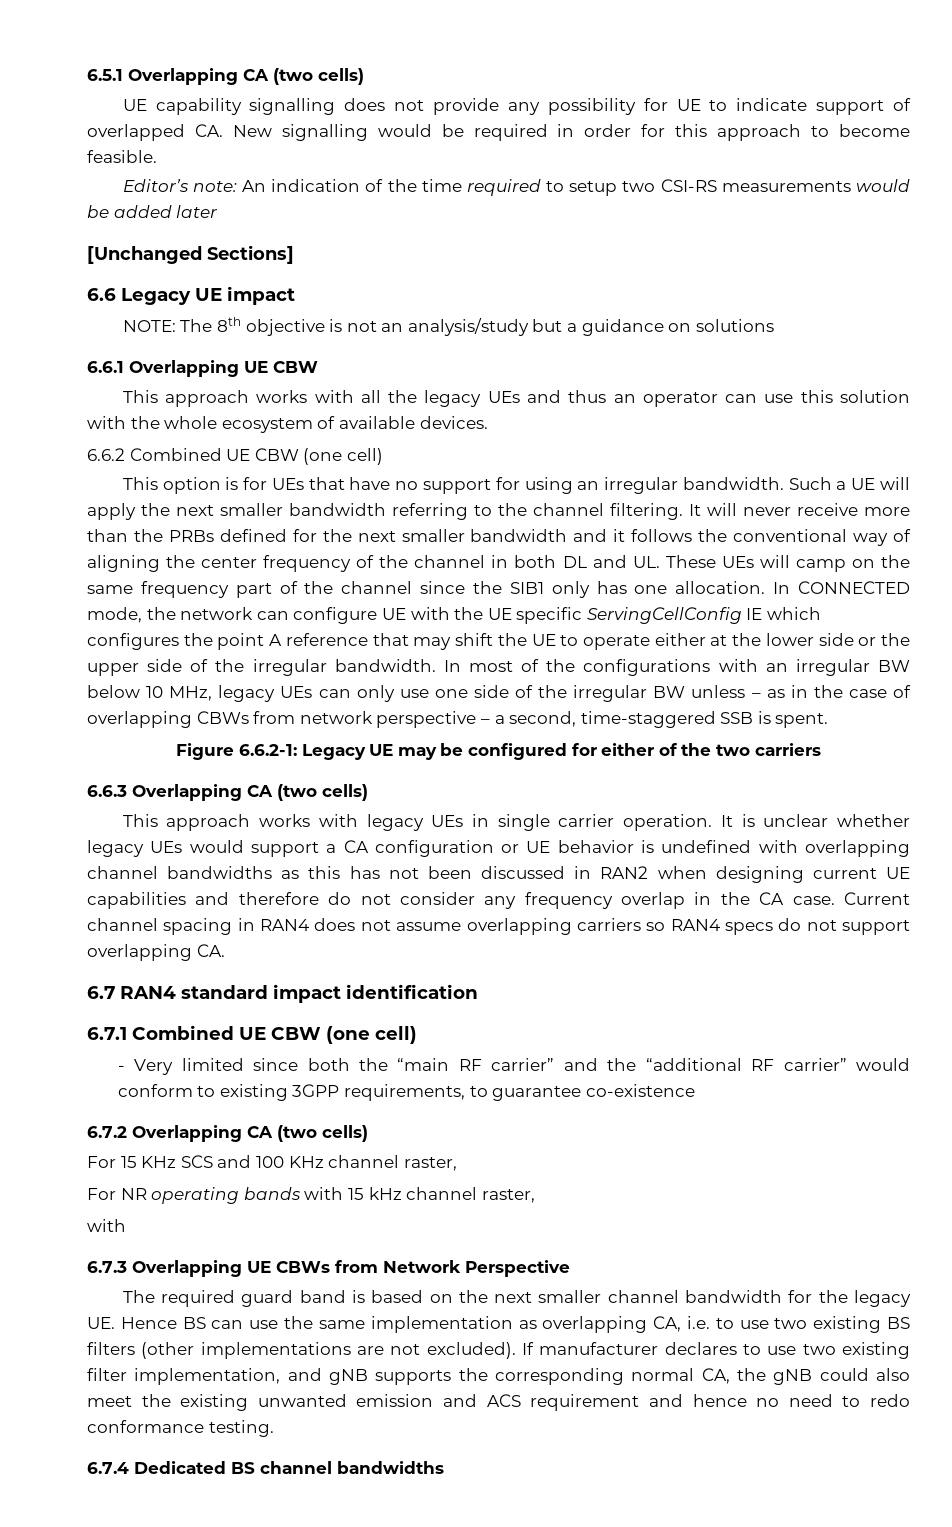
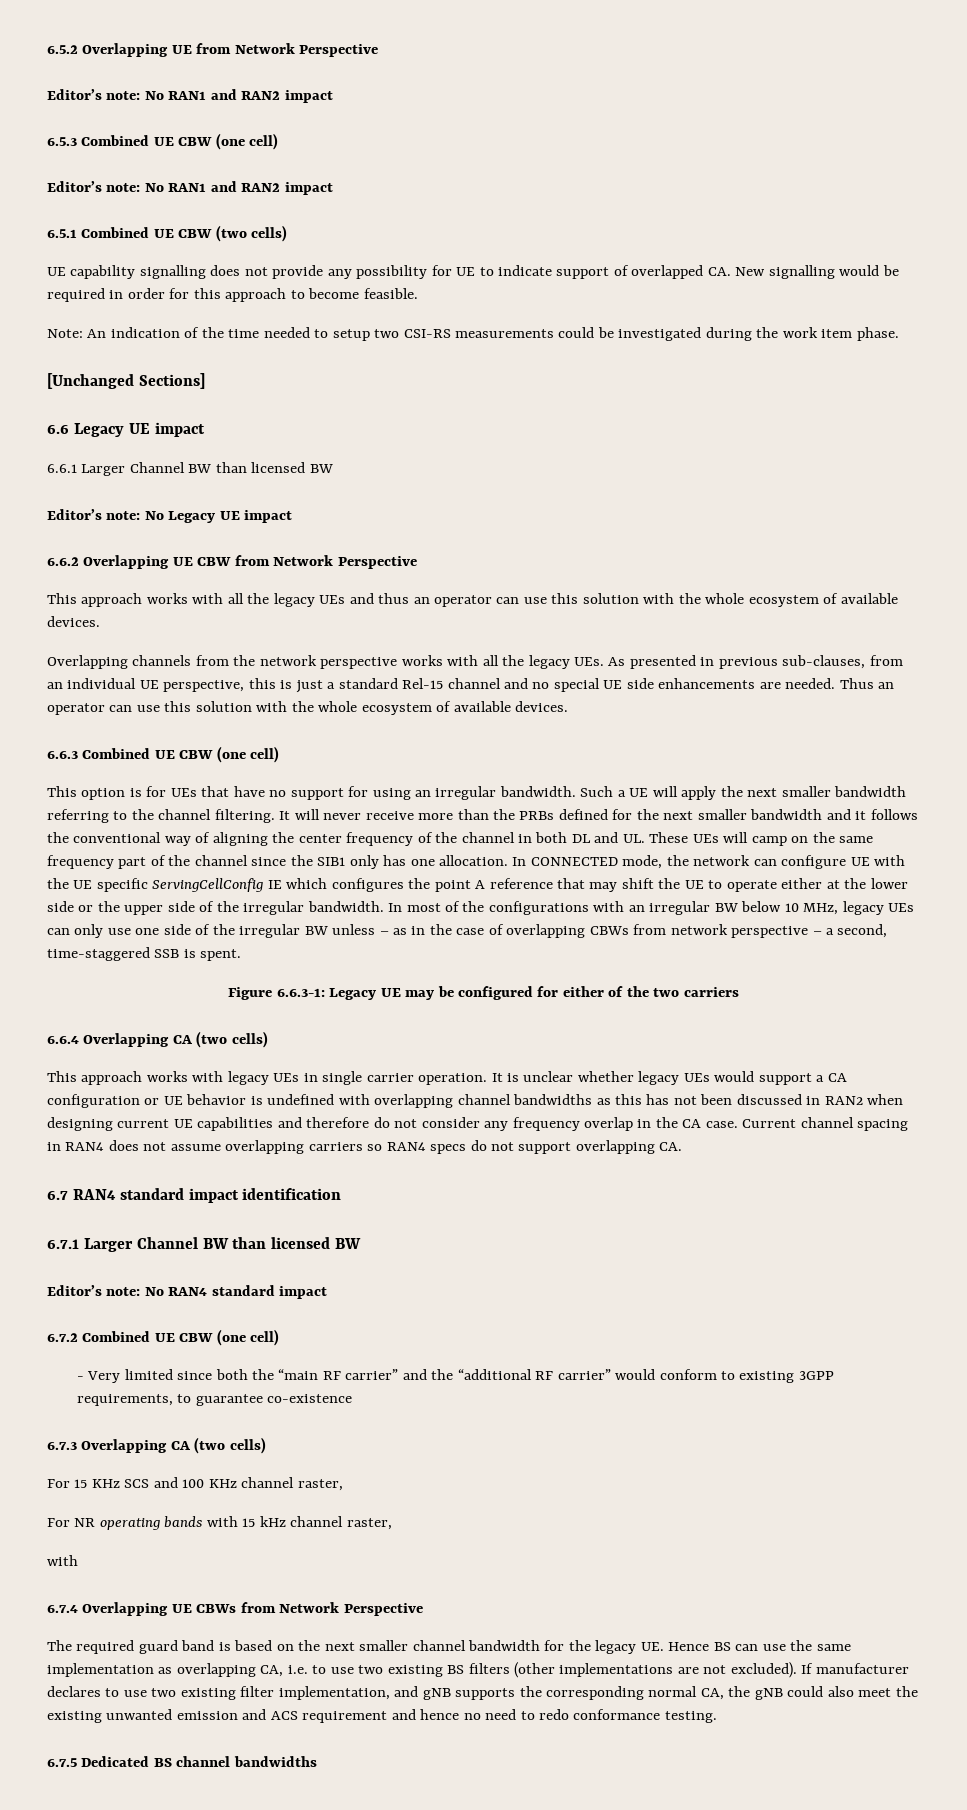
[87,68,269,85] 6.5.1 Overlapping CA -> [47,43,379,57] [47,89,333,103] [47,133,279,150] [47,181,333,195] [47,227,213,238] 6.5.2 Overlapping UE from Network Perspective // Editor’s note: No RAN1 and RAN2 impact // 6.5.3 Combined UE CBW (one cell) // Editor’s note: No RAN1 and RAN2 impact // 6.5.1 Combined UE CBW
[122,179,237,192] Editor’s note: -> [47,329,83,338] Note:
[466,179,541,196] required -> [263,327,310,338] needed
[856,179,910,192] [87,205,219,218] would be added later -> [558,327,899,341] could be investigated during the work item phase.
[122,317,774,336] [87,361,124,373] NOTE: The 8th objective is not an analysis/study but a guidance on solutions // 6.6.1 -> [47,462,333,476] [47,509,293,523] [47,557,79,566] 6.6.1 Larger Channel BW than licensed BW // Editor’s note: No Legacy UE impact // 6.6.2
(318, 367) none -> [234,555,417,569] from Network Perspective
[87,448,125,461] 6.6.2 -> [47,655,903,669] [47,678,895,693] [47,701,569,715] [47,751,78,759] Overlapping channels from the network perspective works with all the legacy UEs. As presented in previous sub-clauses, from an individual UE perspective, this is just a standard Rel-15 channel and no special UE side enhancements are needed. Thus an operator can use this solution with the whole ecosystem of available devices. // 6.6.3
[239,744,298,756] 6.6.2-1: -> [276,988,325,997] 6.6.3-1:
[87,785,127,797] 6.6.3 -> [47,1036,79,1044] 6.6.4
(127, 1033) none -> [83,1237,362,1252] [47,1285,328,1299] [47,1333,78,1342] Larger Channel BW than licensed BW // Editor’s note: No RAN4 standard impact // 6.7.2
[87,1126,127,1138] 6.7.2 -> [47,1442,77,1450] 6.7.3
[87,1261,127,1273] 6.7.3 -> [47,1605,78,1613] 6.7.4
[87,1462,129,1474] 6.7.4 -> [47,1758,77,1767] 6.7.5

